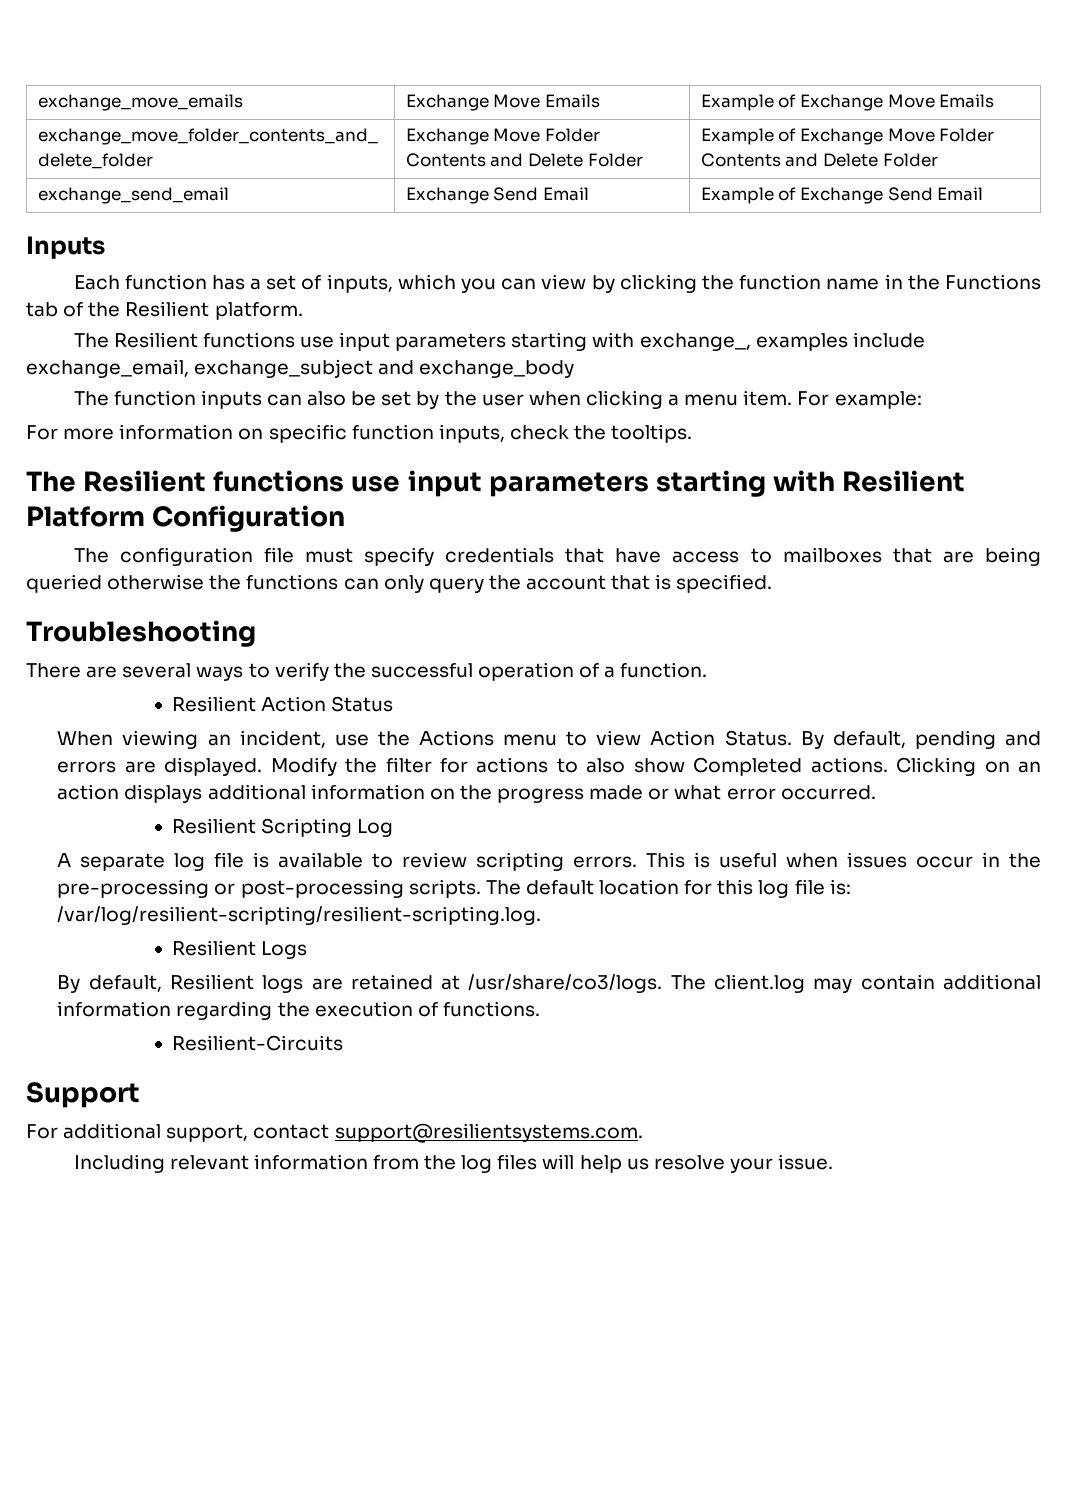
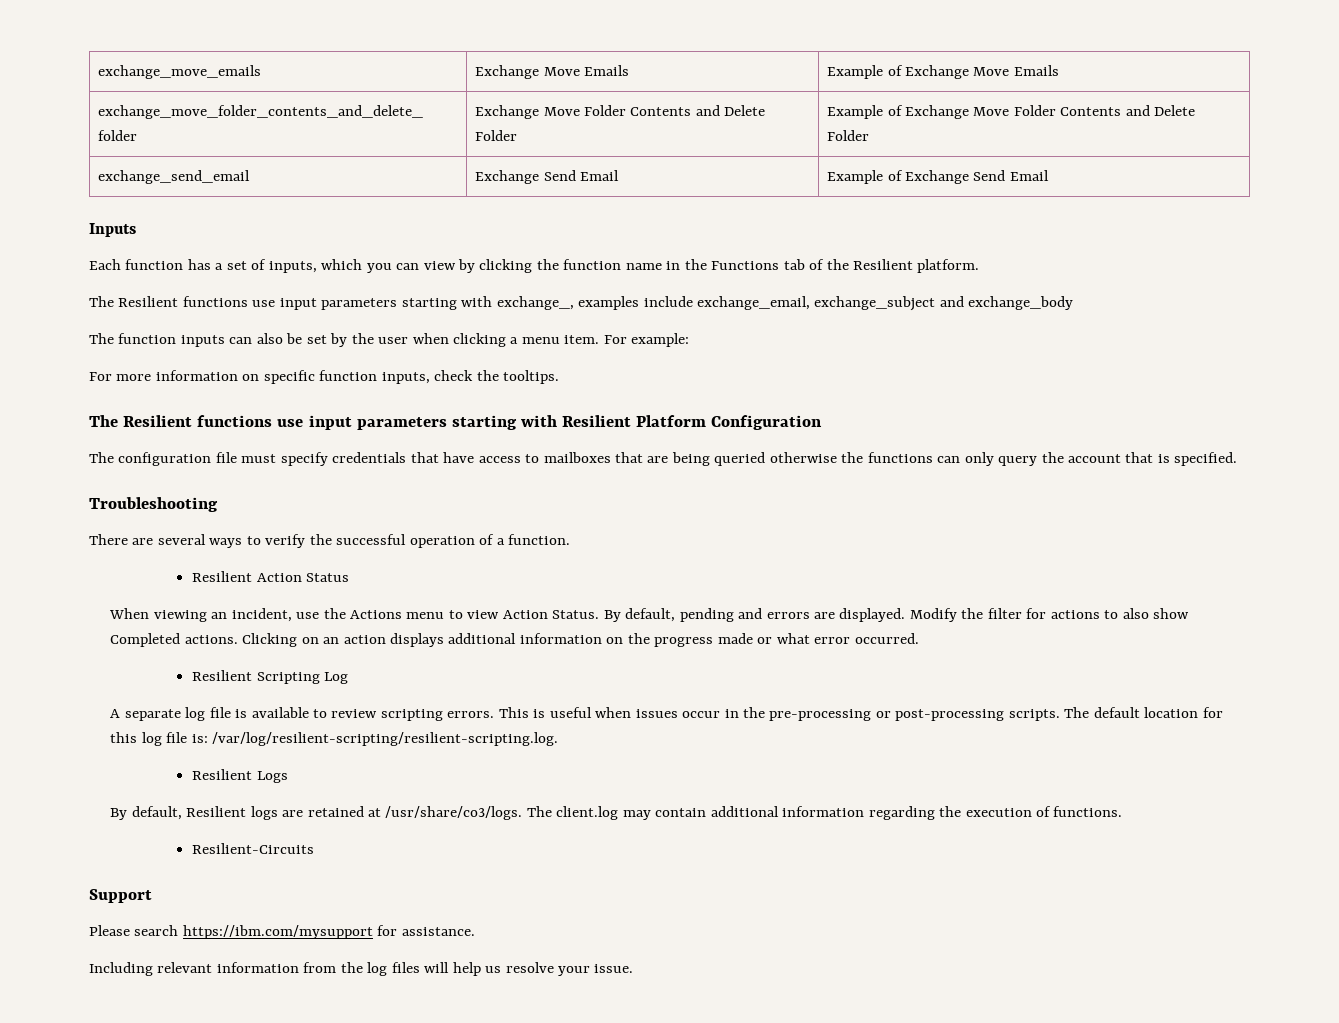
[26,1123,643,1143] For additional support, contact support@resilientsystems.com. -> [89,925,475,939] Please search https://ibm.com/mysupport for assistance.

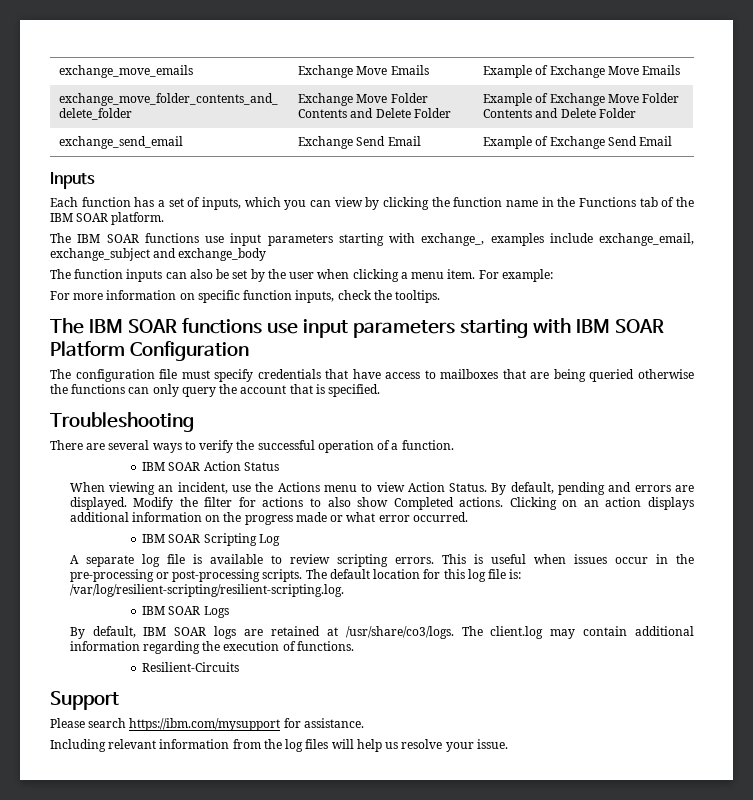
[853,259,914,270] Resilient -> [50,213,109,222] IBM SOAR
[118,296,179,307] Resilient -> [77,234,139,243] IBM SOAR
[123,415,632,430] Resilient functions use input parameters starting with Resilient -> [88,318,664,338] IBM SOAR functions use input parameters starting with IBM SOAR
[192,571,253,582] Resilient -> [142,462,201,471] IBM SOAR
[192,670,253,681] Resilient -> [142,534,201,543] IBM SOAR
[192,769,253,780] Resilient -> [142,606,201,615] IBM SOAR
[186,806,247,817] Resilient -> [143,627,207,636] IBM SOAR

